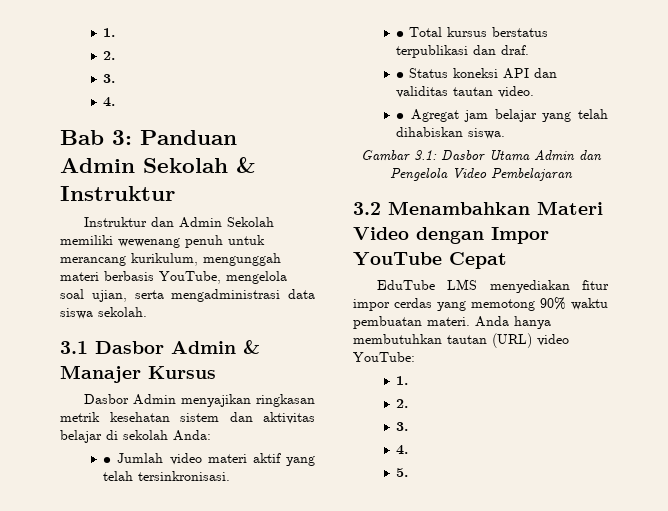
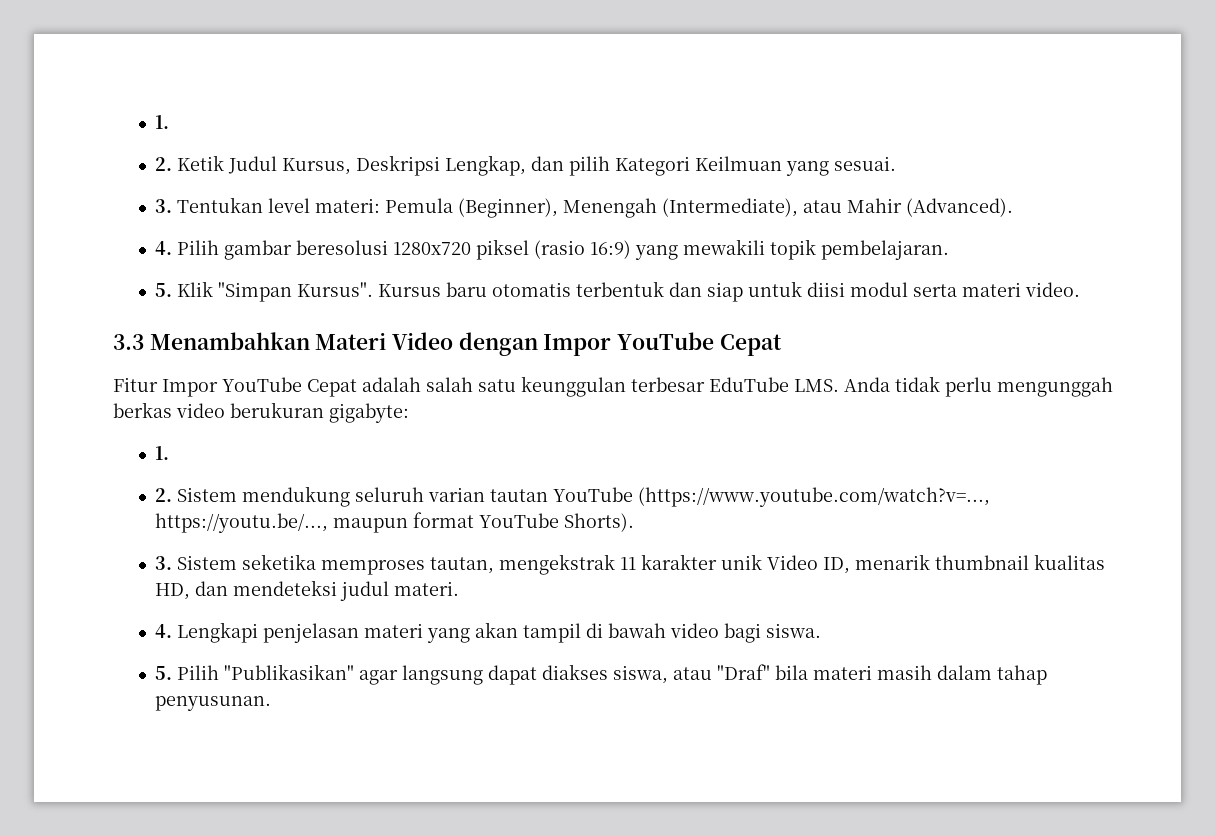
[103,28,116,37] [103,51,116,60] [103,74,116,83] [103,97,116,107] [60,130,237,145] [60,157,256,173] [60,186,175,201] [83,217,274,228] [60,235,265,248] [60,253,281,266] [60,271,287,284] [60,289,315,302] [60,307,147,319] [60,340,260,354] [60,365,216,383] [83,394,315,407] [60,412,315,424] [60,430,211,443] [103,453,315,466] [103,471,231,481] [396,27,549,37] [396,45,530,58] [396,68,558,79] [396,86,535,98] [396,109,608,122] [396,127,506,139] [360,150,602,161] [389,168,573,181] [353,202,381,215] 1. // 2. // 3. // 4. // Bab 3: Panduan Admin Sekolah & Instruktur // Instruktur dan Admin Sekolah memiliki wewenang penuh untuk merancang kurikulum, mengunggah materi berbasis YouTube, mengelola soal ujian, serta mengadministrasi data siswa sekolah. // 3.1 Dasbor Admin & Manajer Kursus // Dasbor Admin menyajikan ringkasan metrik kesehatan sistem dan aktivitas belajar di sekolah Anda: // • Jumlah video materi aktif yang telah tersinkronisasi. // • Total kursus berstatus terpublikasi dan draf. // • Status koneksi API dan validitas tautan video. // • Agregat jam belajar yang telah dihabiskan siswa. // Gambar 3.1: Dasbor Utama Admin dan Pengelola Video Pembelajaran // 3.2 -> [155,115,170,129] [155,155,897,176] [155,197,1014,218] [155,239,950,260] [155,281,1081,302] [113,334,144,350] 1. // 2. Ketik Judul Kursus, Deskripsi Lengkap, dan pilih Kategori Keilmuan yang sesuai. // 3. Tentukan level materi: Pemula (Beginner), Menengah (Intermediate), atau Mahir (Advanced). // 4. Pilih gambar beresolusi 1280x720 piksel (rasio 16:9) yang mewakili topik pembelajaran. // 5. Klik "Simpan Kursus". Kursus baru otomatis terbentuk dan siap untuk diisi modul serta materi video. // 3.3
[376,279,609,293] [353,297,608,311] [353,316,551,329] [353,333,569,348] [353,352,415,362] [396,376,409,385] [396,399,409,408] [396,422,409,431] [396,445,409,455] [396,468,409,477] EduTube LMS menyediakan fitur impor cerdas yang memotong 90% waktu pembuatan materi. Anda hanya membutuhkan tautan (URL) video YouTube: // 1. // 2. // 3. // 4. // 5. -> [113,376,1113,397] [113,402,409,423] [155,446,170,460] [155,486,991,507] [155,512,635,533] [155,554,1106,575] [155,580,460,601] [155,622,822,643] [155,664,1048,685] [155,696,272,711] Fitur Impor YouTube Cepat adalah salah satu keunggulan terbesar EduTube LMS. Anda tidak perlu mengunggah berkas video berukuran gigabyte: // 1. // 2. Sistem mendukung seluruh varian tautan YouTube (https://www.youtube.com/watch?v=..., https://youtu.be/..., maupun format YouTube Shorts). // 3. Sistem seketika memproses tautan, mengekstrak 11 karakter unik Video ID, menarik thumbnail kualitas HD, dan mendeteksi judul materi. // 4. Lengkapi penjelasan materi yang akan tampil di bawah video bagi siswa. // 5. Pilih "Publikasikan" agar langsung dapat diakses siswa, atau "Draf" bila materi masih dalam tahap penyusunan.

